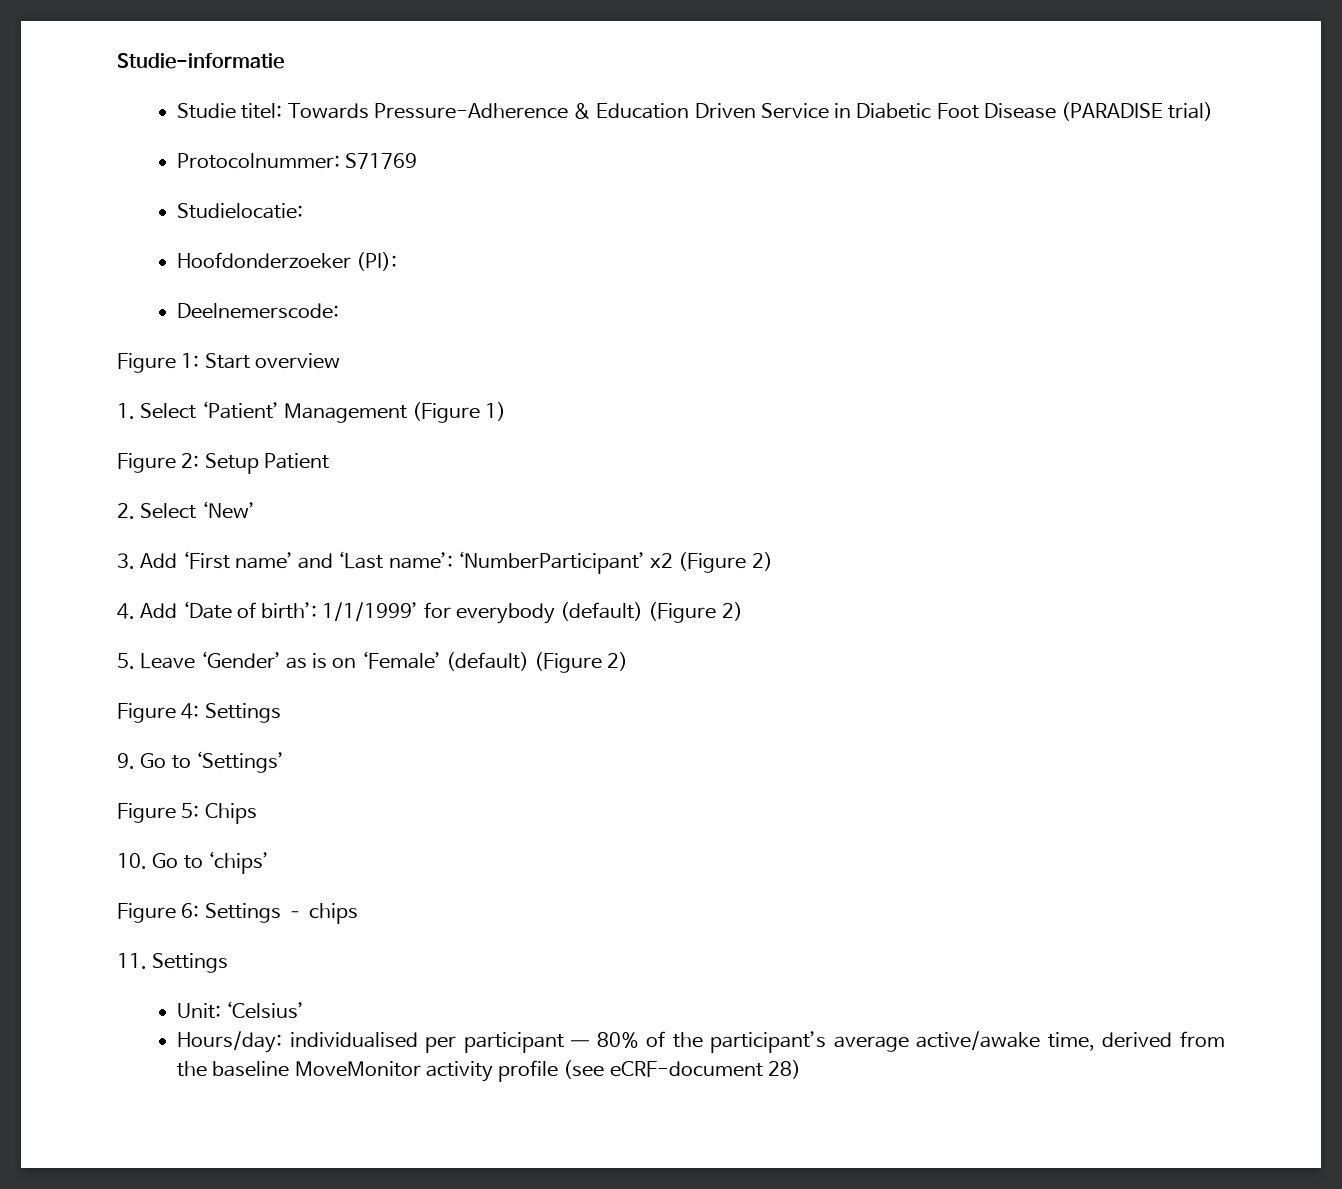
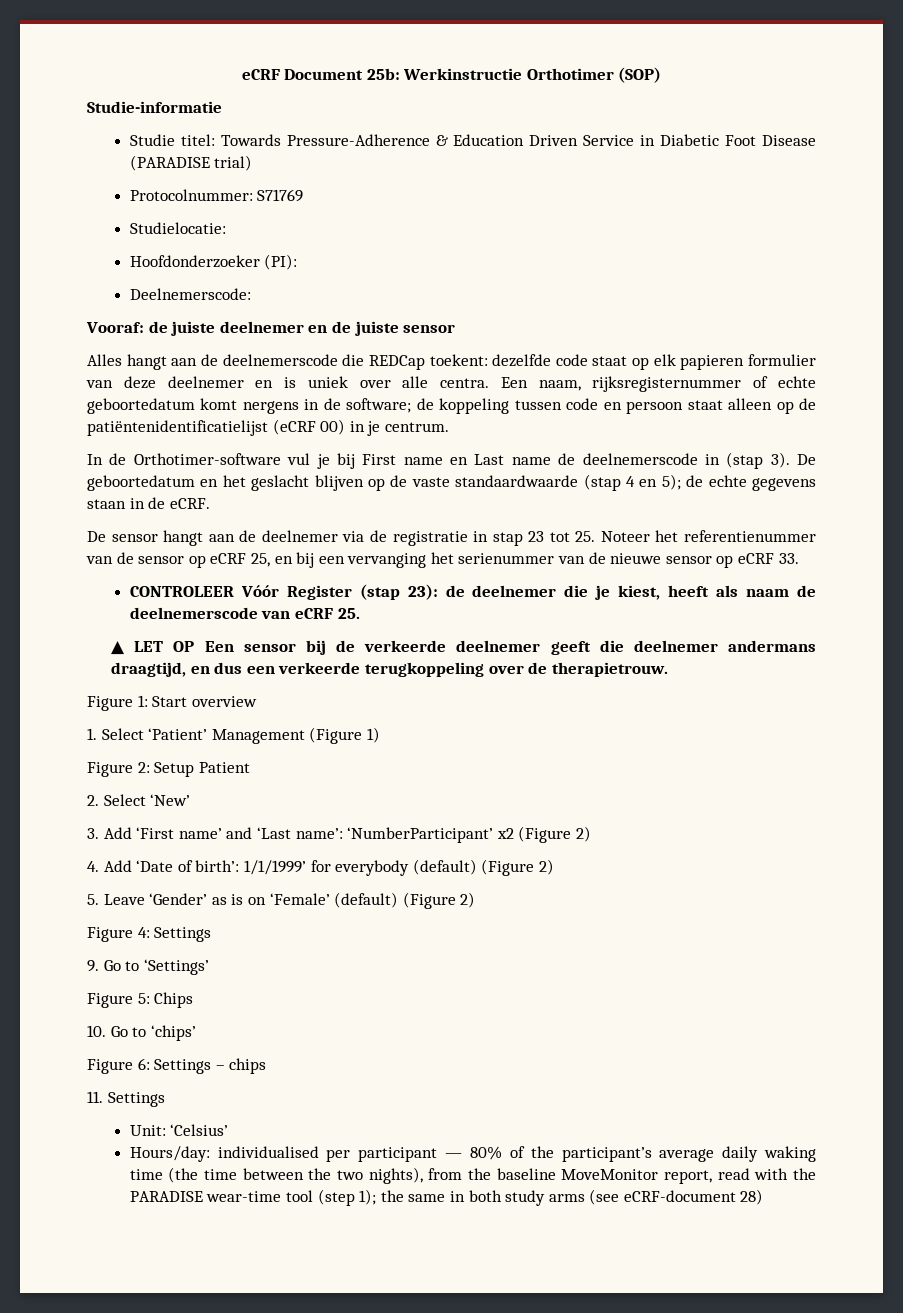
(117, 61) none -> [241,67,662,83] eCRF Document 25b: Werkinstructie Orthotimer (SOP) //
(340, 311) none -> [86,321,456,336] [87,354,816,370] [86,376,816,392] [87,398,816,414] [87,419,449,436] [87,452,816,469] [87,474,816,491] [87,497,210,509] [87,530,816,546] [86,552,799,568] [129,584,816,600] [129,607,360,619] [111,640,816,655] [111,662,668,677] // Vooraf: de juiste deelnemer en de juiste sensor // Alles hangt aan de deelnemerscode die REDCap toekent: dezelfde code staat op elk papieren formulier van deze deelnemer en is uniek over alle centra. Een naam, rijksregisternummer of echte geboortedatum komt nergens in de software; de koppeling tussen code en persoon staat alleen op de patiëntenidentificatielijst (eCRF 00) in je centrum. // In de Orthotimer-software vul je bij First name en Last name de deelnemerscode in (stap 3). De geboortedatum en het geslacht blijven op de vaste standaardwaarde (stap 4 en 5); de echte gegevens staan in de eCRF. // De sensor hangt aan de deelnemer via de registratie in stap 23 tot 25. Noteer het referentienummer van de sensor op eCRF 25, en bij een vervanging het serienummer van de nieuwe sensor op eCRF 33. // CONTROLEER Vóór Register (stap 23): de deelnemer die je kiest, heeft als naam de deelnemerscode van eCRF 25. // ▲ LET OP Een sensor bij de verkeerde deelnemer geeft die deelnemer andermans draagtijd, en dus een verkeerde terugkoppeling over de therapietrouw.
[916,1031,1225,1051] [177,1060,559,1082] active/awake time, derived from the baseline MoveMonitor activity profile -> [722,1146,816,1162] [129,1167,816,1184] [129,1189,585,1206] daily waking time (the time between the two nights), from the baseline MoveMonitor report, read with the PARADISE wear-time tool (step 1); the same in both study arms

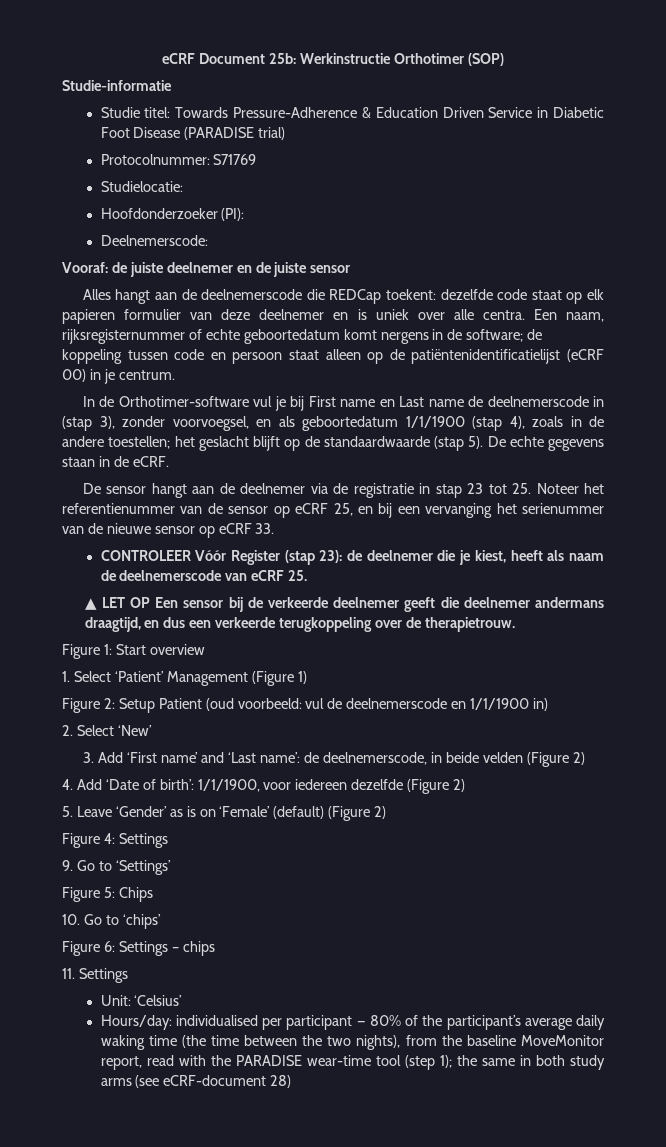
[770,452,816,468] [87,475,219,491] 3). De geboortedatum en -> [99,416,604,431] [62,436,171,449] 3), zonder voorvoegsel, en als geboortedatum 1/1/1900 (stap 4), zoals in de andere toestellen;
[314,475,450,491] blijven op de vaste -> [253,436,320,451] blijft op de
[625,474,704,490] 4 en 5); de -> [468,436,506,449] 5). De
(250, 767) none -> [205,698,549,711] (oud voorbeeld: vul de deelnemerscode en 1/1/1900 in)
[347,827,514,843] ‘NumberParticipant’ x2 -> [304,752,523,765] de deelnemerscode, in beide velden
[243,859,477,876] 1/1/1999’ for everybody (default) -> [197,779,404,792] 1/1/1900, voor iedereen dezelfde

